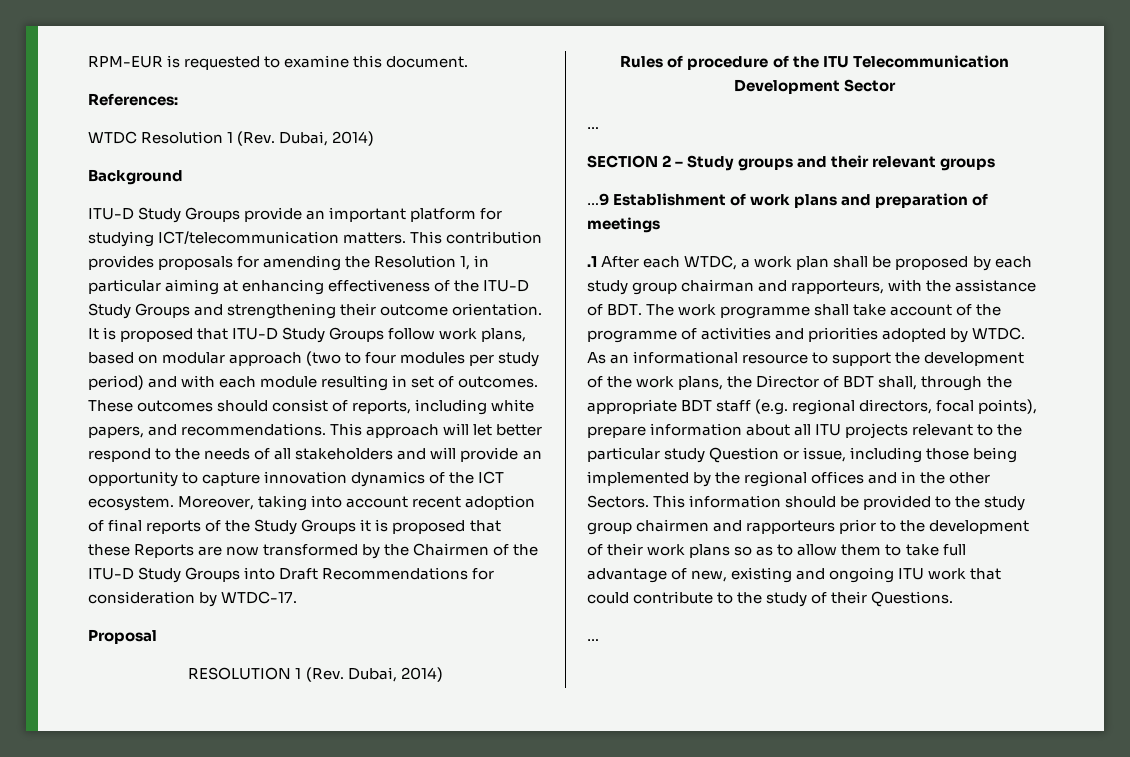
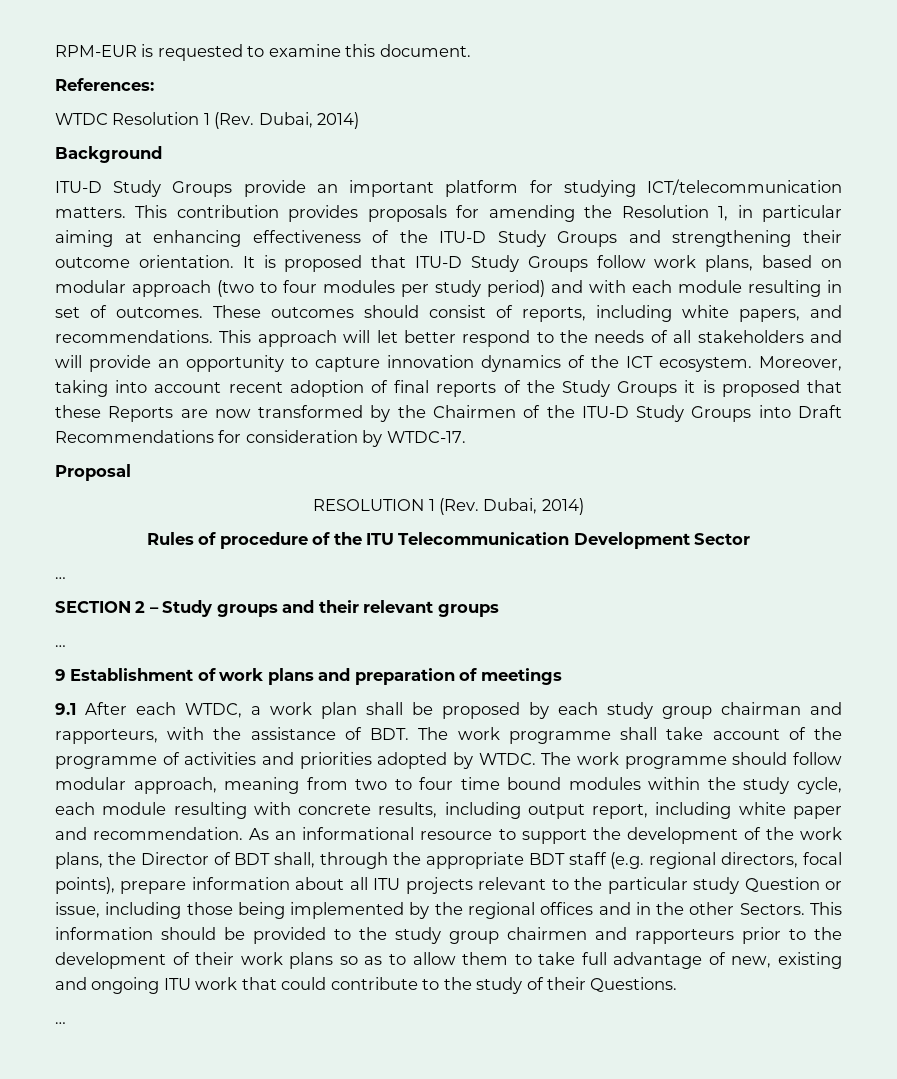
[587,193,609,206] …9 -> [55,645,66,647] [55,669,66,681] … // 9
[587,256,597,267] .1 -> [55,703,76,715] 9.1
(1026, 333) none -> [541,752,842,769] [55,777,843,794] [55,802,842,819] [55,827,244,840] The work programme should follow modular approach, meaning from two to four time bound modules within the study cycle, each module resulting with concrete results, including output report, including white paper and recommendation.

